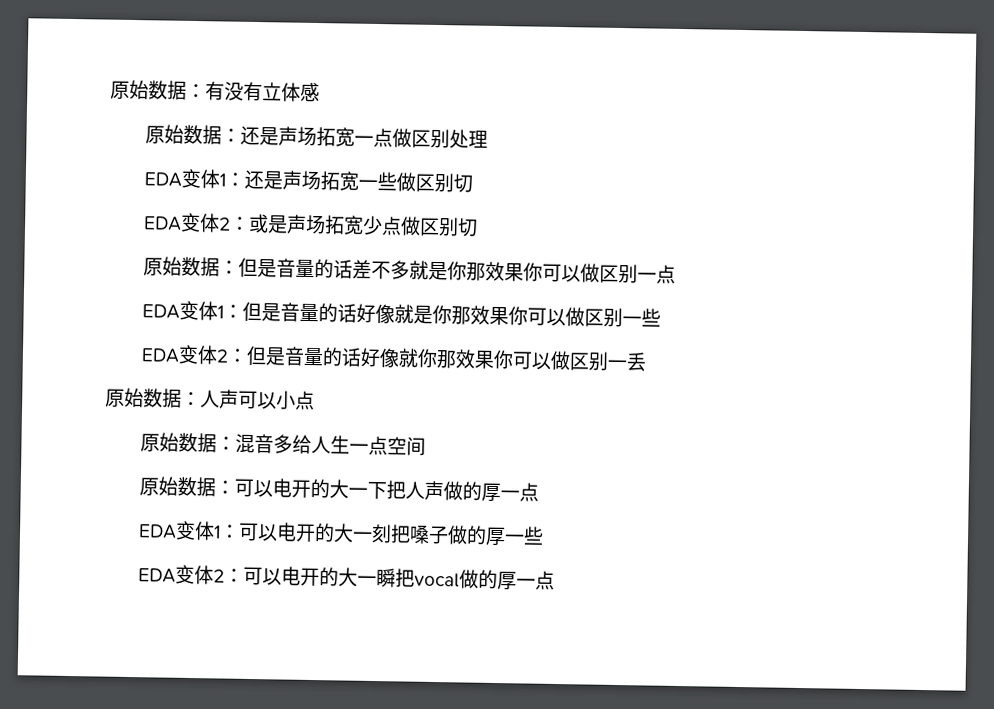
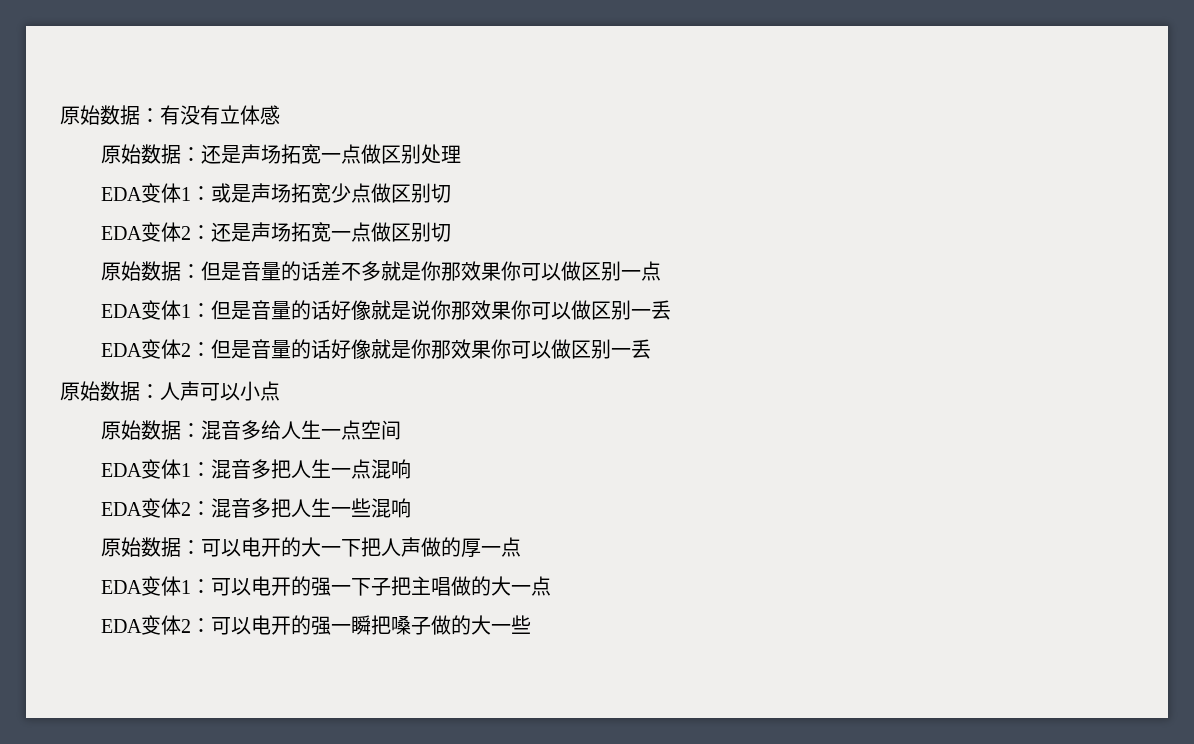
[244,169,398,191] 还是声场拓宽一些 -> [210,183,371,203] 或是声场拓宽少点
[248,213,384,236] 或是声场拓宽少 -> [210,222,351,242] 还是声场拓宽一
[432,304,662,328] 你那效果你可以做区别一些 -> [410,300,671,320] 说你那效果你可以做区别一丢
(420, 358) none -> [390,340,411,359] 是
(427, 446) none -> [100,459,411,479] [100,498,411,518] // EDA变体1：混音多把人生一点混响 // EDA变体2：混音多把人生一些混响
[333,523,545,546] 大一刻把嗓子做的厚一些 -> [310,576,551,596] 强一下子把主唱做的大一点
[338,567,556,590] 大一瞬把vocal做的厚一点 -> [310,615,531,635] 强一瞬把嗓子做的大一些

